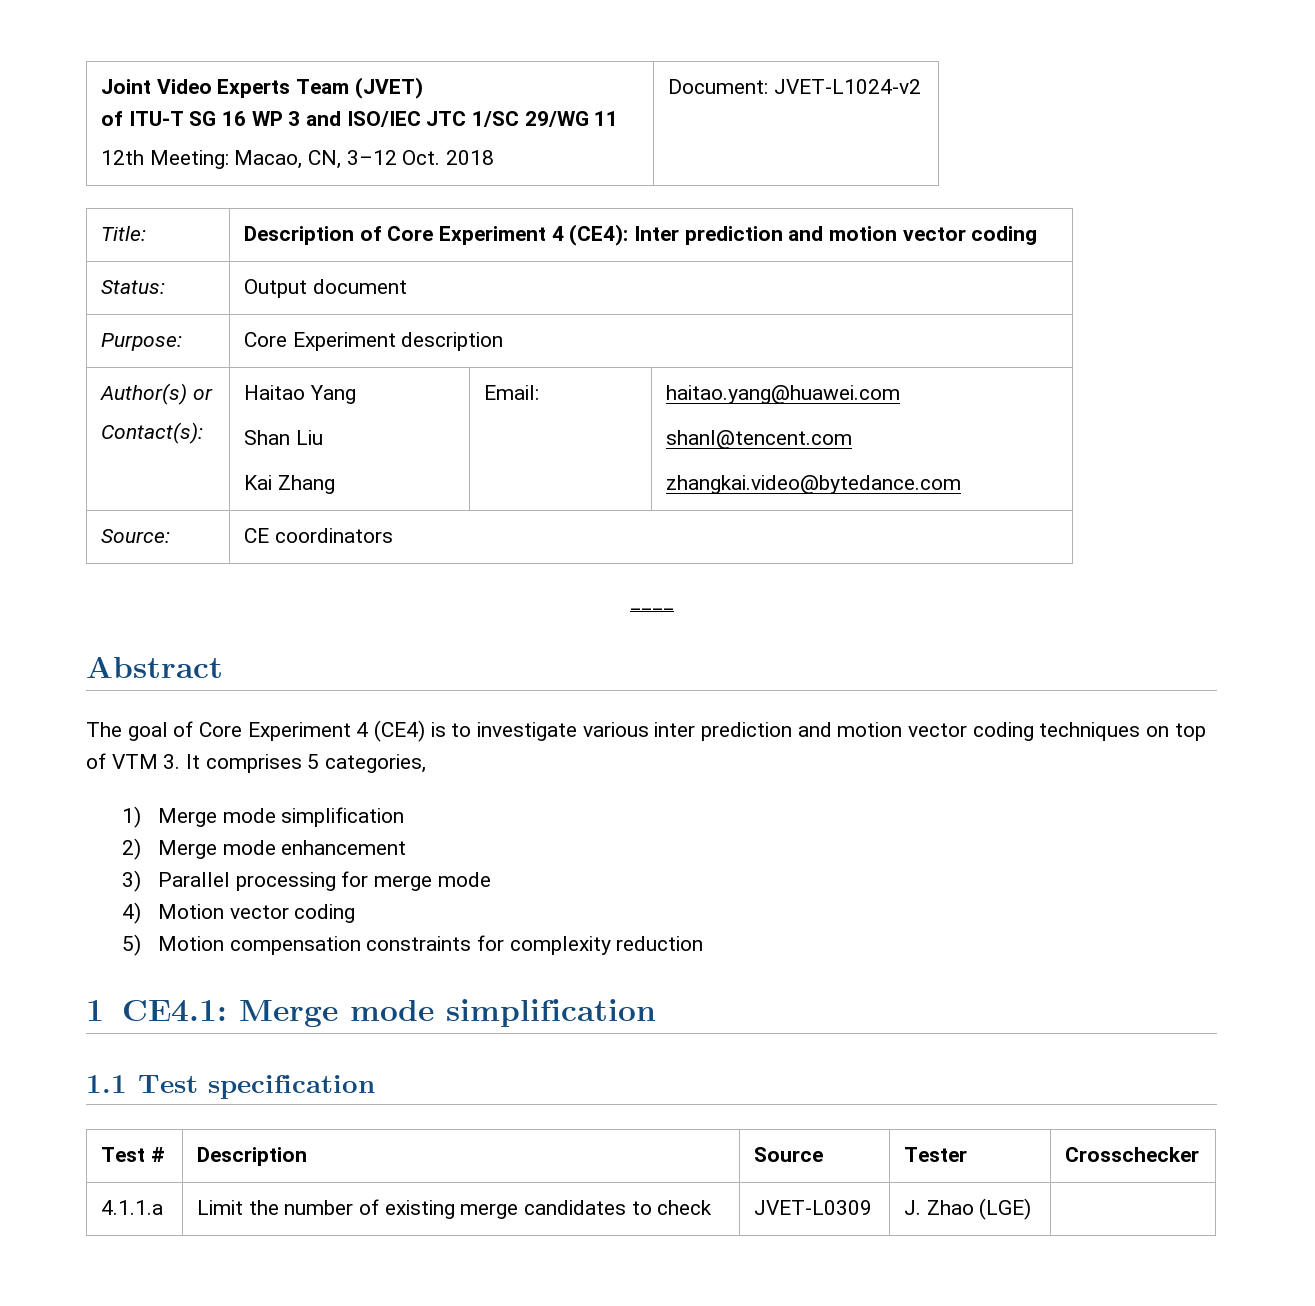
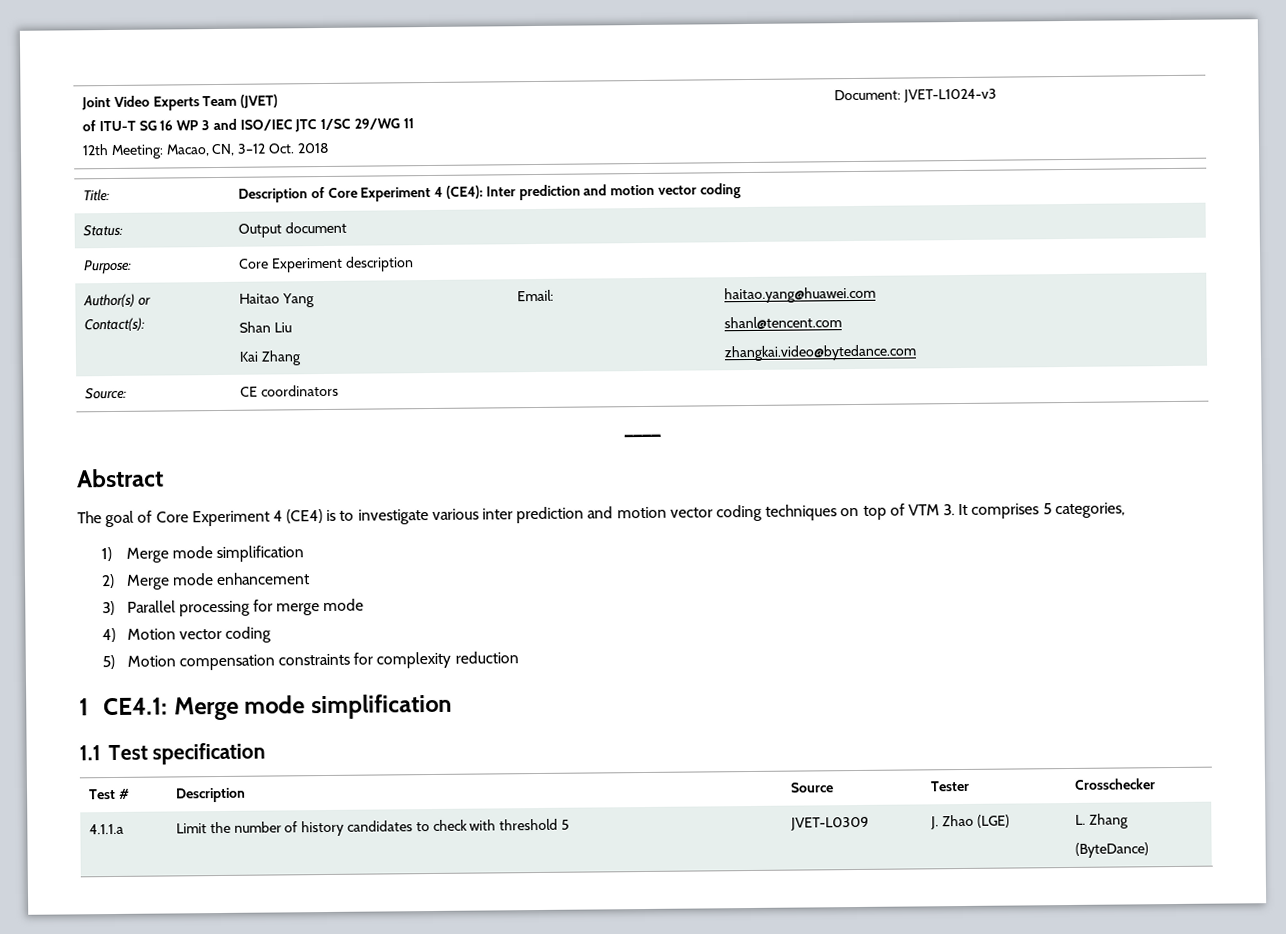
[773,79,921,94] JVET-L1024-v2 -> [902,88,997,103] JVET-L1024-v3
[384,1200,519,1219] existing merge -> [301,820,345,837] history
(713, 1207) none -> [469,818,570,831] with threshold 5
(1032, 1209) none -> [1075,813,1129,829] [1075,842,1150,858] L. Zhang // (ByteDance)

